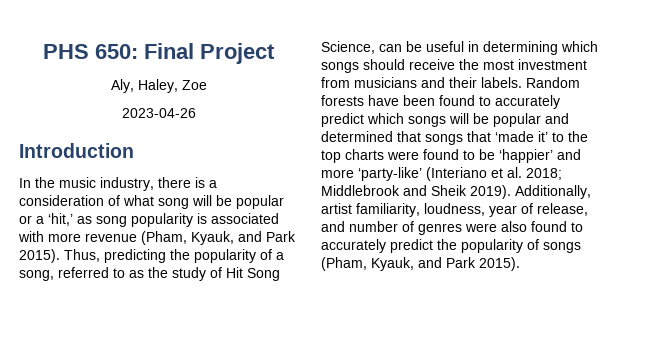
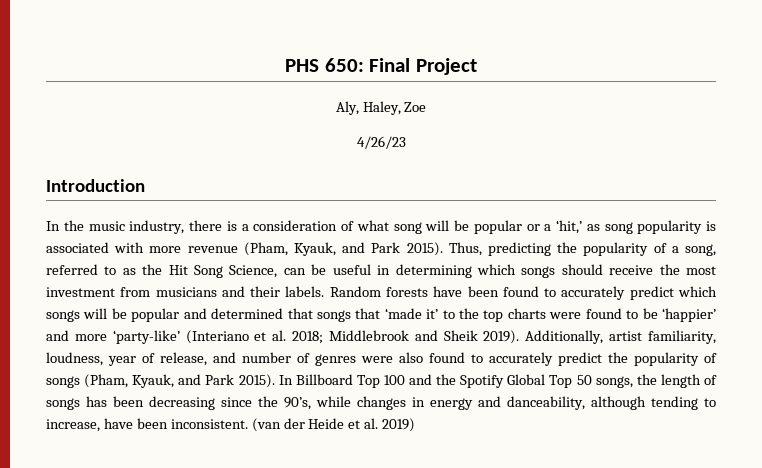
[121,108,196,118] 2023-04-26 -> [356,136,406,149] 4/26/23
[172,267,222,281] study of -> (163, 269) none
(520, 264) none -> [278,374,717,388] [46,396,716,410] [46,418,416,432] In Billboard Top 100 and the Spotify Global Top 50 songs, the length of songs has been decreasing since the 90’s, while changes in energy and danceability, although tending to increase, have been inconsistent. (van der Heide et al. 2019)

